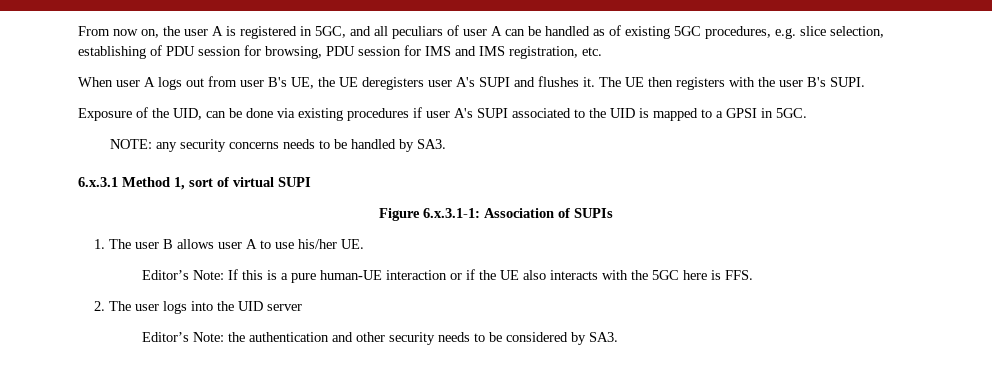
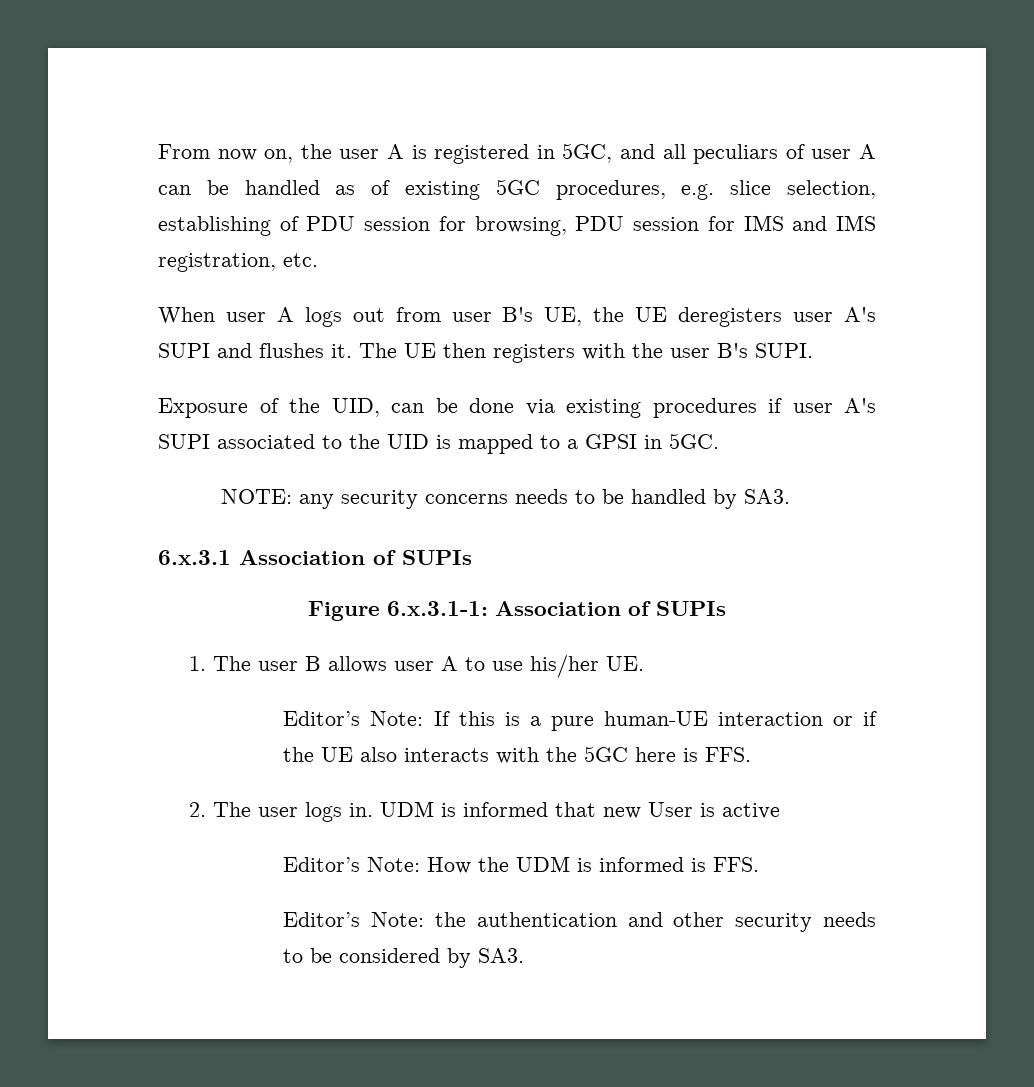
[122,177,311,190] Method 1, sort of virtual SUPI -> [239,550,472,565] Association of SUPIs
[191,301,303,311] into the UID server -> [349,801,781,819] [283,856,760,874] in. UDM is informed that new User is active // Editor’s Note: How the UDM is informed is FFS.

